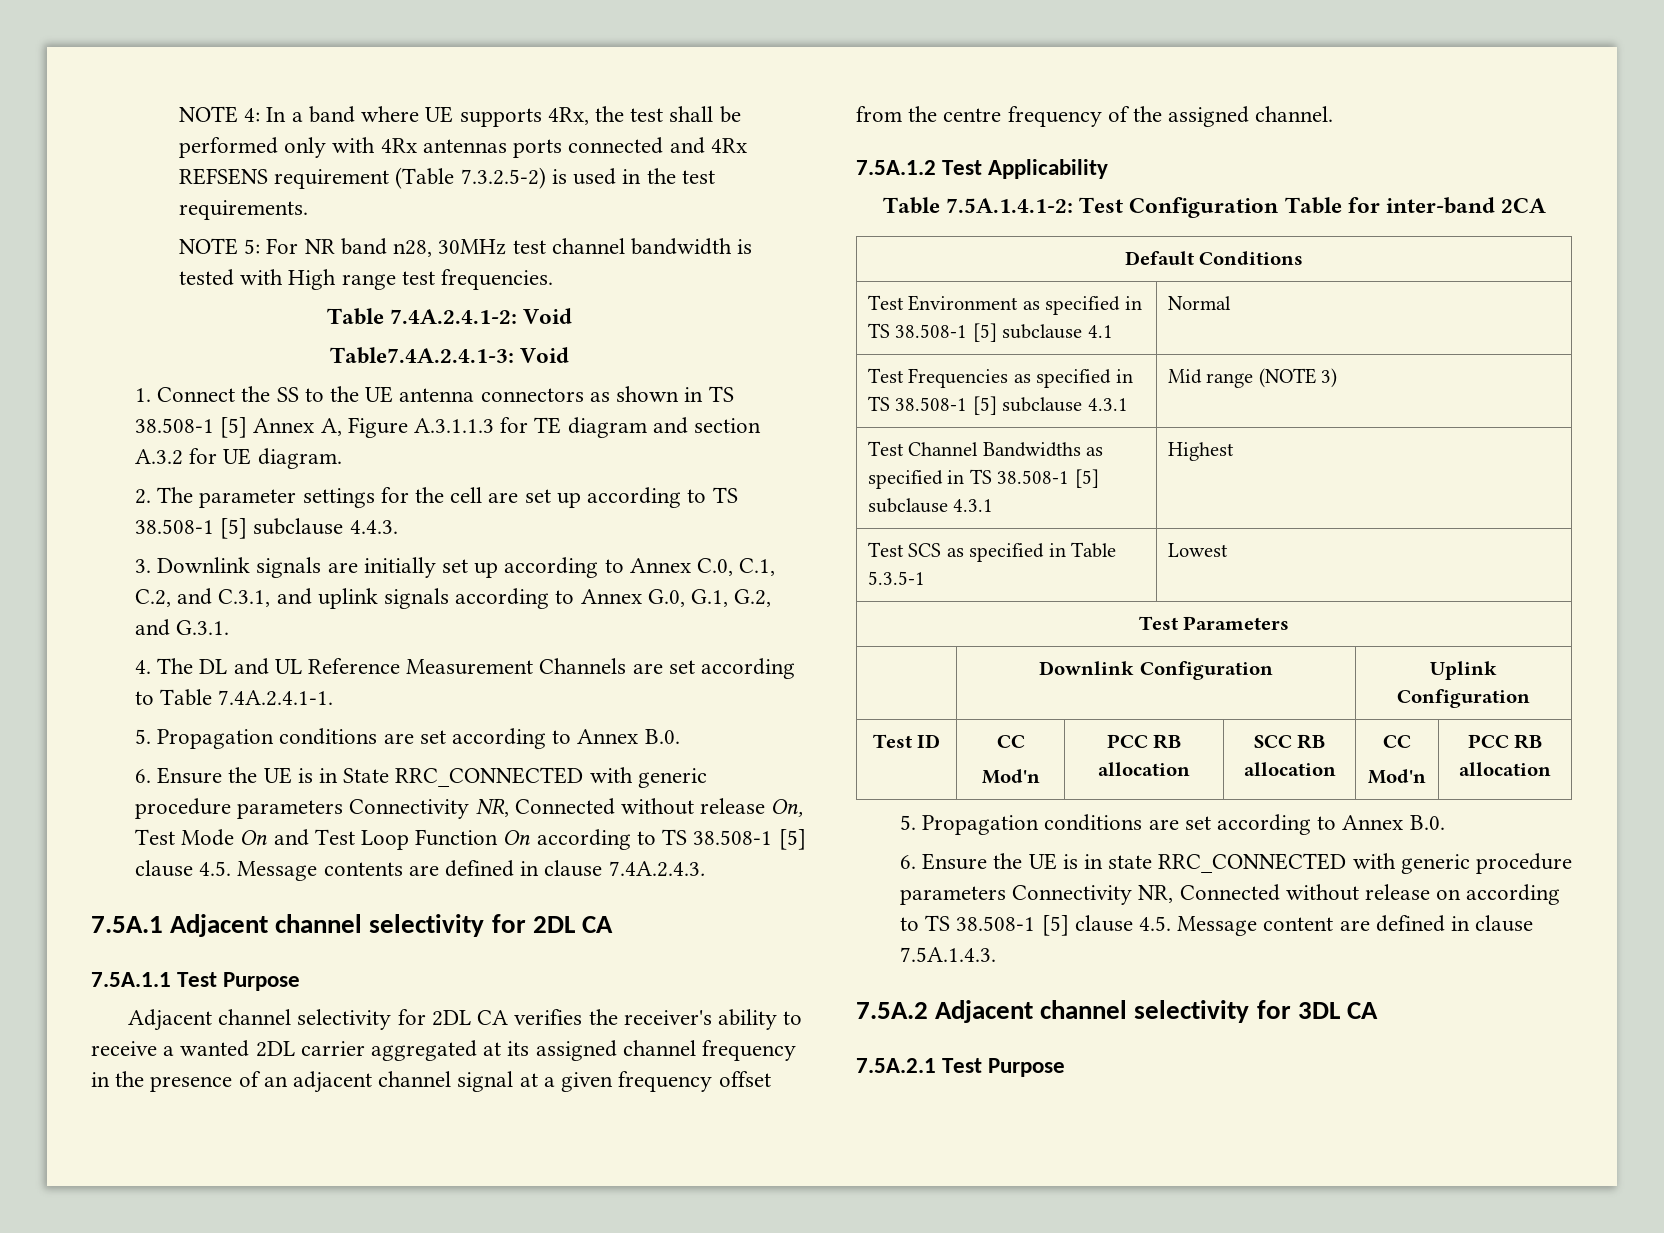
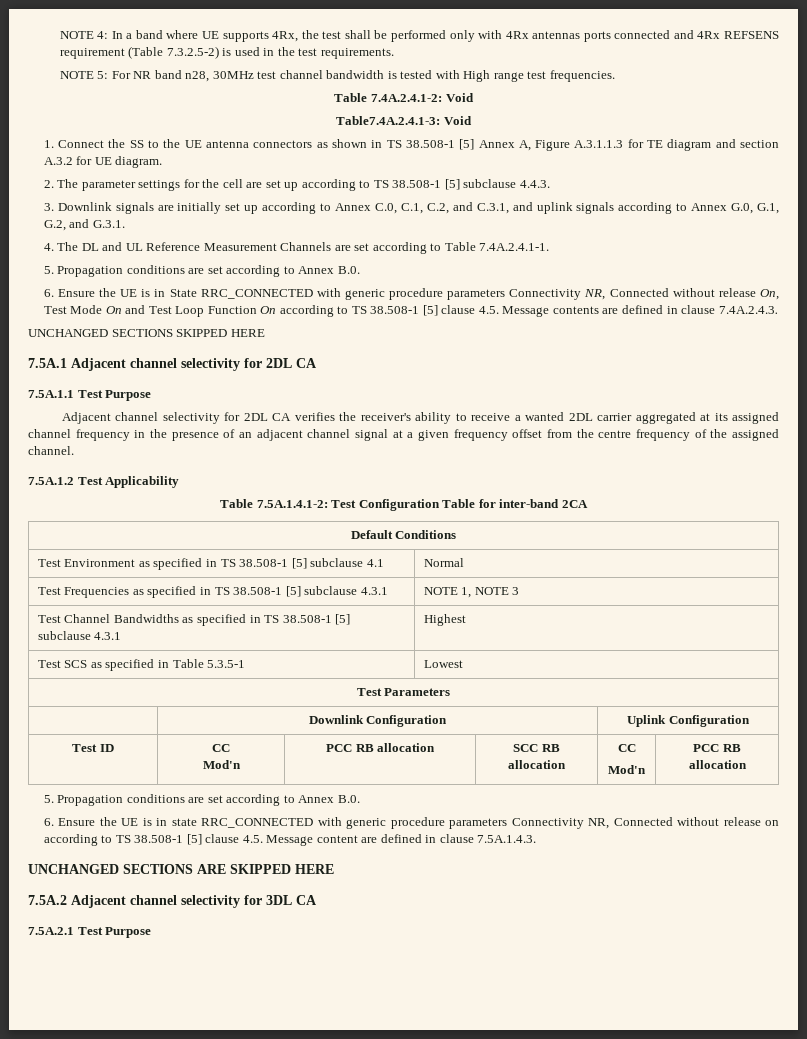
(705, 869) none -> [28,329,265,337] // UNCHANGED SECTIONS SKIPPED HERE
[1167,368,1338,388] Mid range (NOTE 3) -> [423,587,520,598] NOTE 1, NOTE 3
(997, 954) none -> [28,864,334,874] // UNCHANGED SECTIONS ARE SKIPPED HERE

